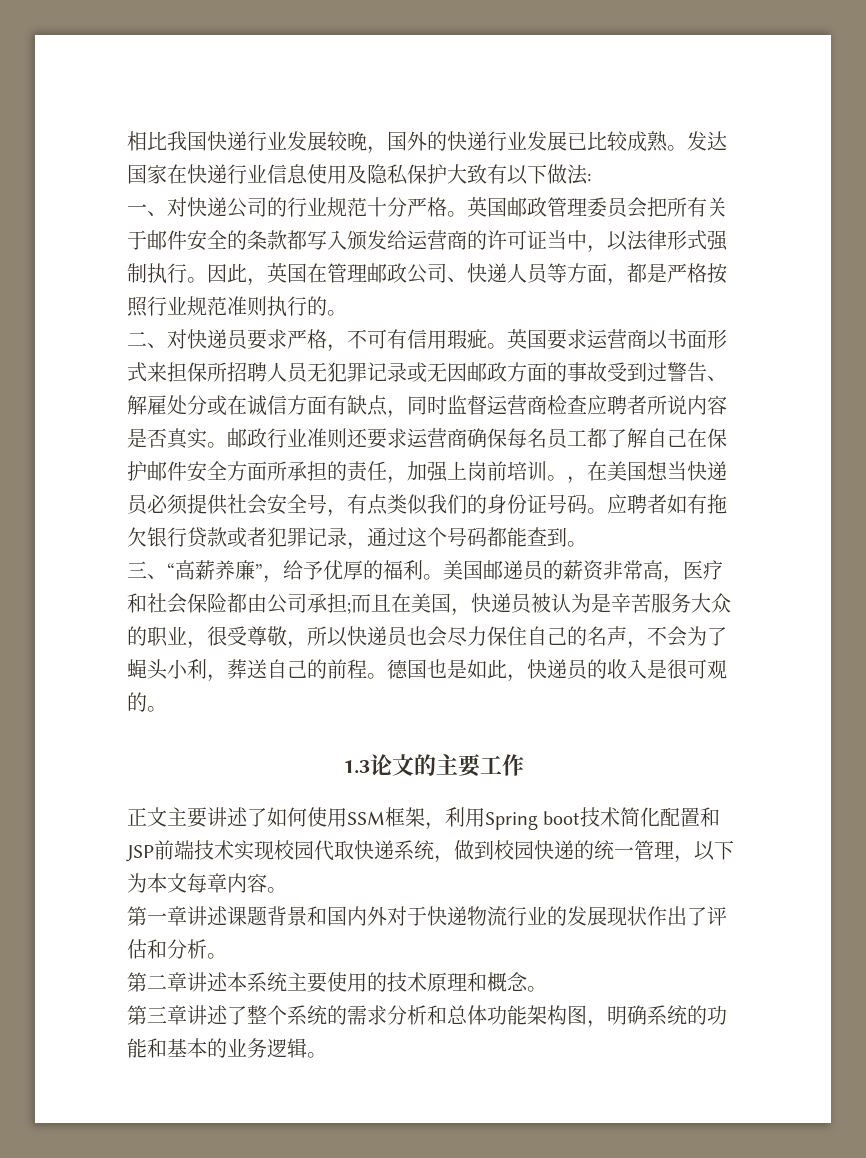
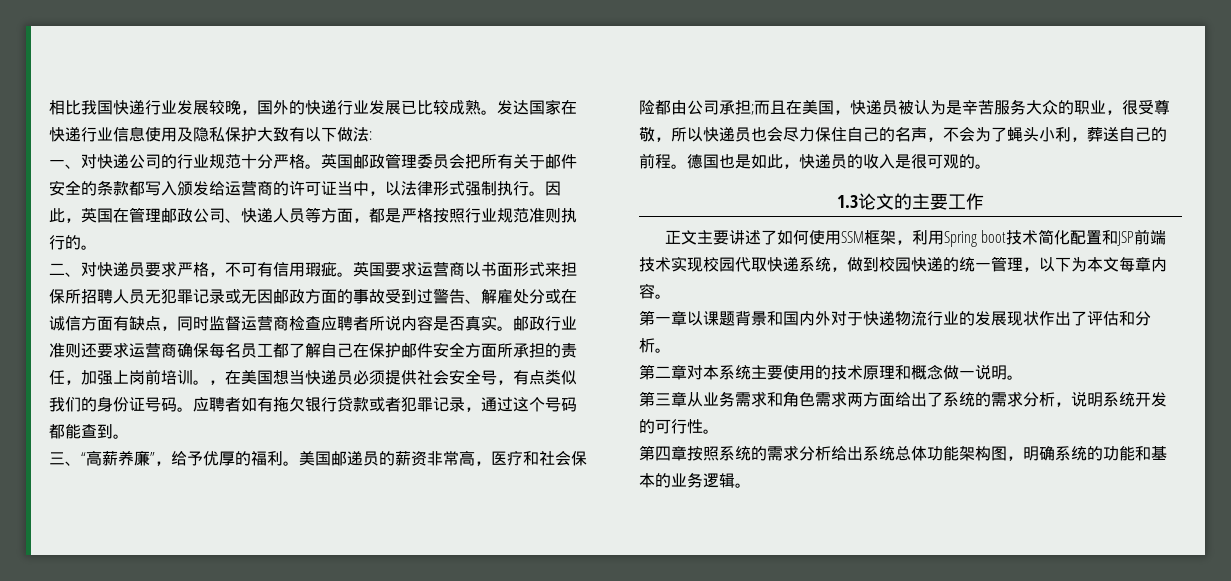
[187,906,228,926] 讲述 -> [687,311,703,326] 以
[187,972,228,992] 讲述 -> [687,365,703,380] 对
(528, 981) none -> [943,364,1007,380] 做一说明
[187,1005,447,1025] 讲述了整个系统的需求分析和 -> [687,391,1167,407] [639,419,719,434] [639,445,895,461] 从业务需求和角色需求两方面给出了系统的需求分析，说明系统开发的可行性。 // 第四章按照系统的需求分析给出系统

